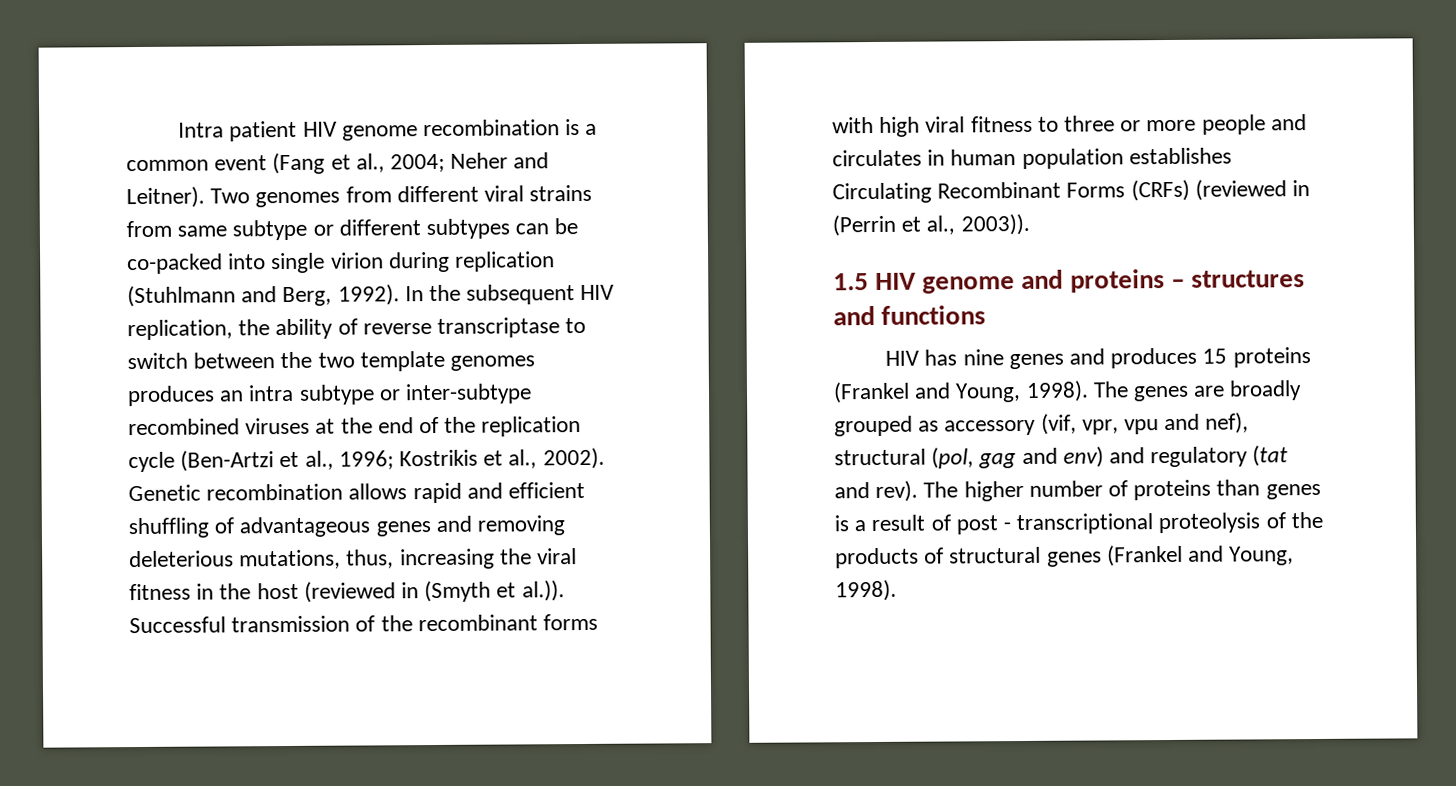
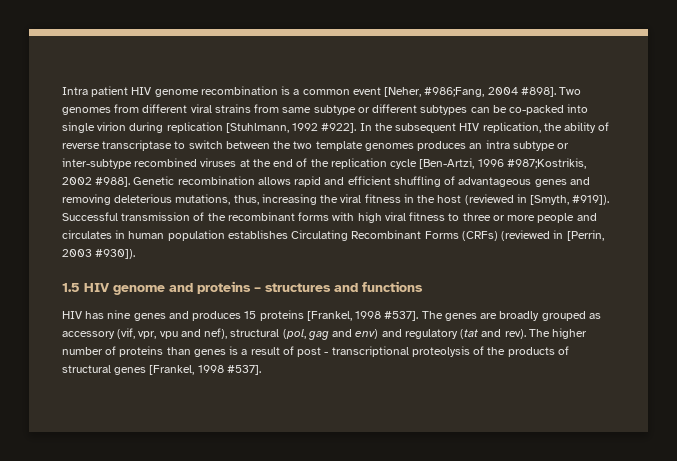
[272,152,550,175] [126,186,205,209] (Fang et al., 2004; Neher and Leitner). -> [384,87,556,97] [Neher, #986;Fang, 2004 #898].
[127,284,400,308] (Stuhlmann and Berg, 1992). -> [225,123,357,133] [Stuhlmann, 1992 #922].
[180,447,605,472] (Ben-Artzi et al., 1996; Kostrikis et al., 2002). -> [419,158,586,169] [62,177,131,187] [Ben-Artzi, 1996 #987;Kostrikis, 2002 #988].
[424,580,565,603] (Smyth et al.)). -> [530,195,610,205] [Smyth, #919]).
[832,213,1030,237] (Perrin et al., 2003)). -> [566,230,604,241] [62,249,136,259] [Perrin, 2003 #930]).
[833,380,1089,404] (Frankel and Young, 1998). -> [306,311,419,321] [Frankel, 1998 #537].
[1106,544,1295,567] [835,579,897,602] (Frankel and Young, 1998). -> [149,365,261,375] [Frankel, 1998 #537].

